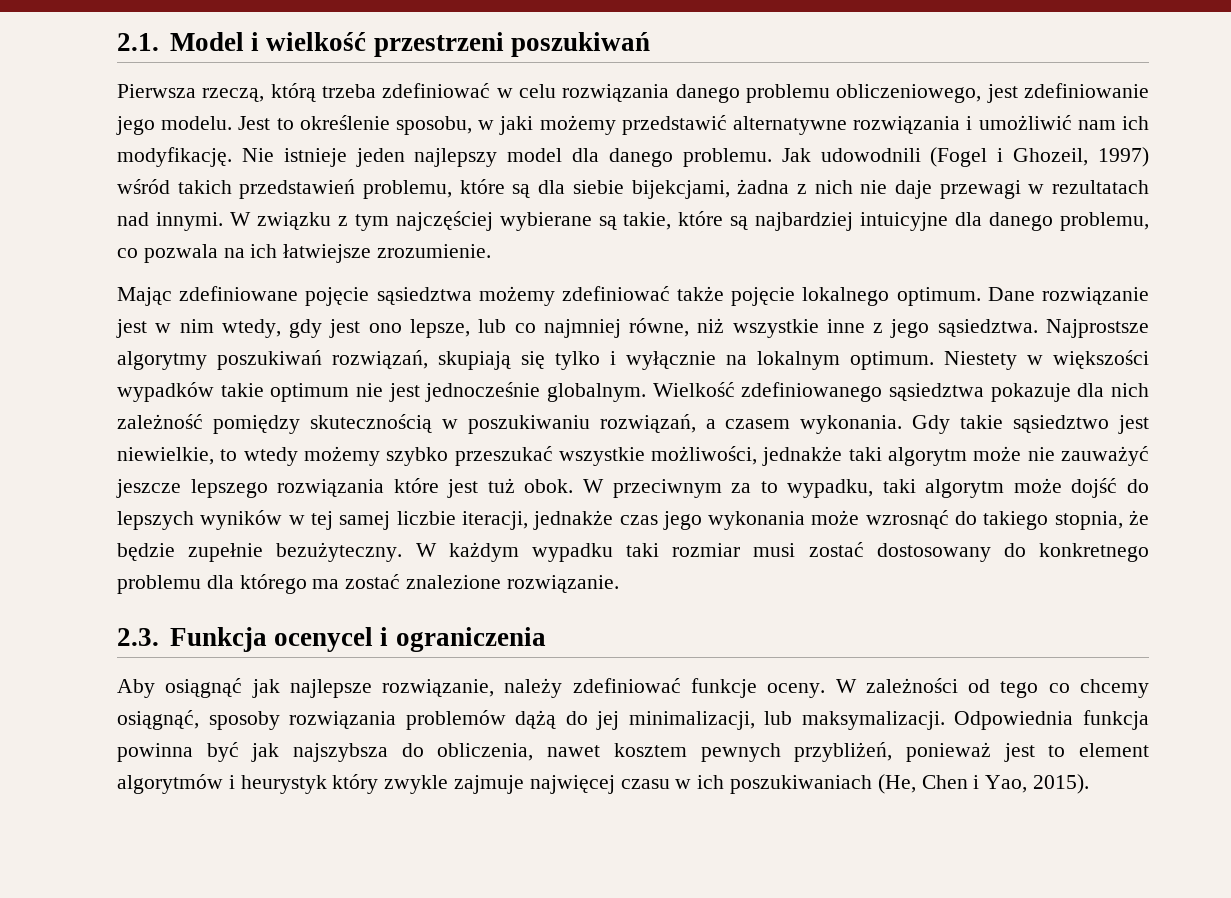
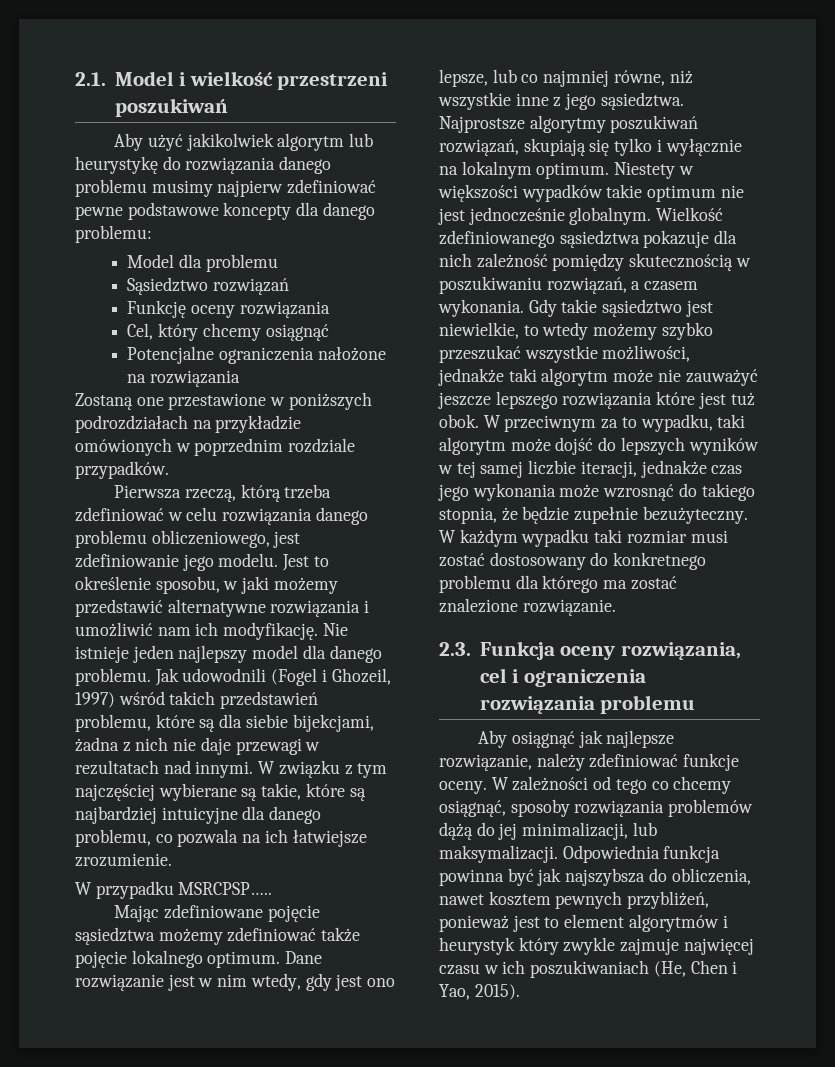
(650, 44) none -> [114,133,374,151] [75,156,332,174] [75,179,377,197] [75,202,375,220] [75,225,152,243] [127,254,278,272] [127,277,290,295] [127,300,330,318] [127,323,329,341] [127,346,386,364] [127,370,241,387] [75,392,372,410] [75,415,302,433] [75,438,356,456] [75,461,169,479] // Aby użyć jakikolwiek algorytm lub heurystykę do rozwiązania danego problemu musimy najpierw zdefiniować pewne podstawowe koncepty dla danego problemu: // Model dla problemu // Sąsiedztwo rozwiązań // Funkcję oceny rozwiązania // Cel, który chcemy osiągnąć // Potencjalne ograniczenia nałożone na rozwiązania // Zostaną one przestawione w poniższych podrozdziałach na przykładzie omówionych w poprzednim rozdziale przypadków.
(492, 251) none -> [75,881,273,899] // W przypadku MSRCPSP…..
[274,627,374,652] ocenycel -> [560,642,741,660] [479,668,507,683] oceny rozwiązania, cel
(546, 639) none -> [479,695,696,714] rozwiązania problemu

